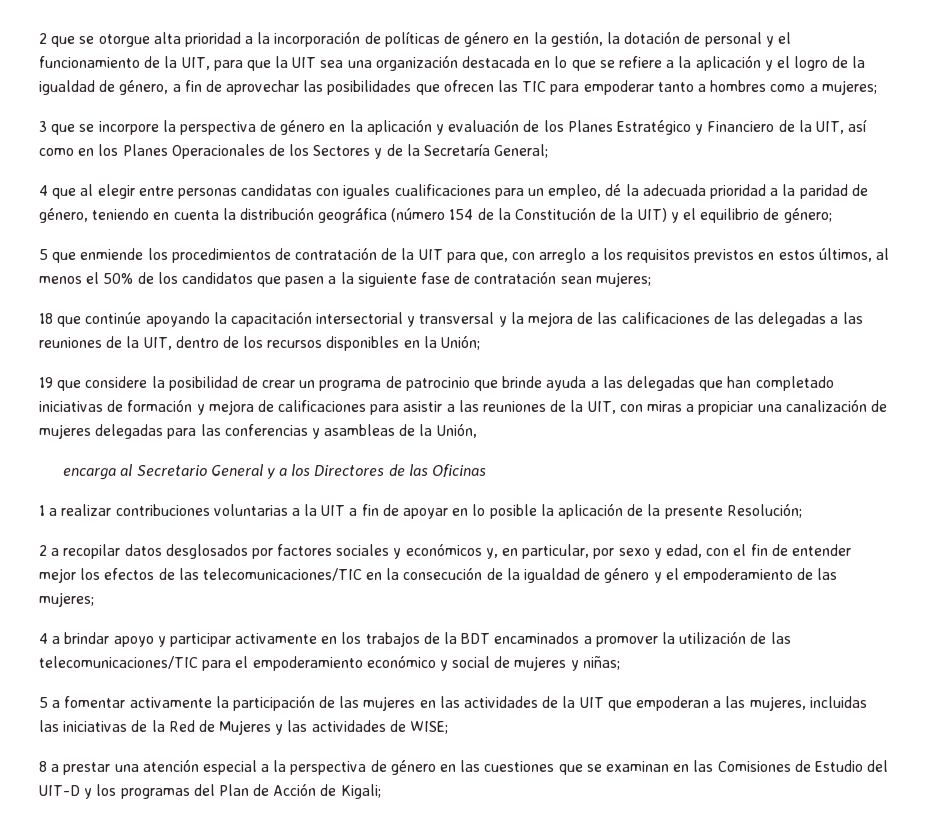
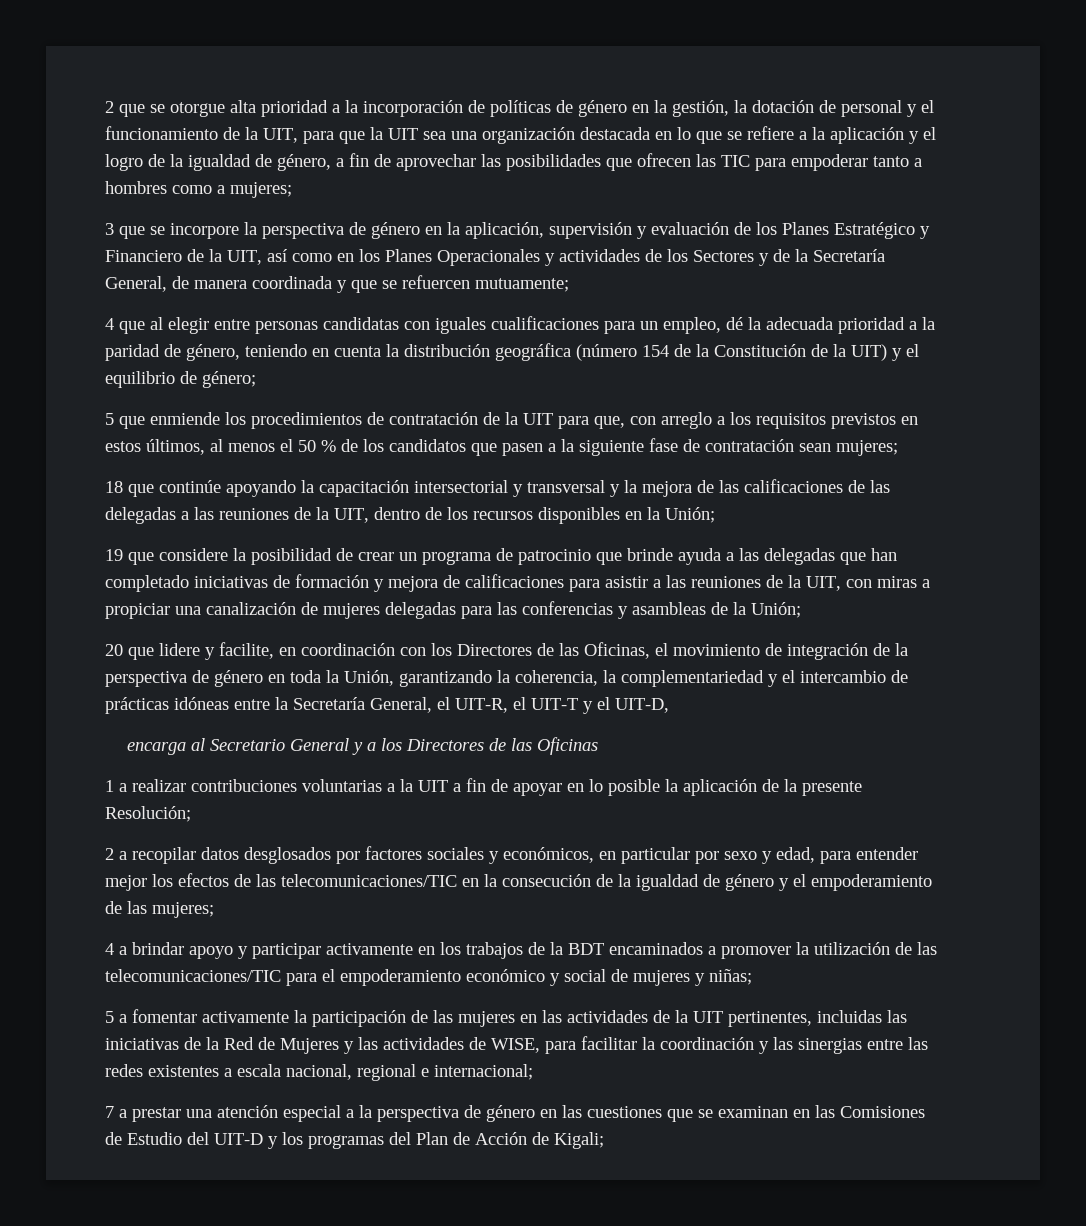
[366,119,432,135] aplicación -> [465,222,632,239] aplicación, supervisión
(265, 151) none -> [545,249,640,266] y actividades
[494,144,549,158] General; -> [105,275,569,293] General, de manera coordinada y que se refuercen mutuamente;
[103,273,134,284] 50% -> [298,440,336,452] 50 %
[436,423,477,438] Unión, -> [751,602,801,618] [105,642,908,660] [105,670,908,687] [105,697,669,714] Unión; // 20 que lidere y facilite, en coordinación con los Directores de las Oficinas, el movimiento de integración de la perspectiva de género en toda la Unión, garantizando la coherencia, la complementariedad y el intercambio de prácticas idóneas entre la Secretaría General, el UIT-R, el UIT-T y el UIT-D,
[405,543,788,559] económicos y, en particular, por sexo y edad, con el fin de -> [503,847,851,864] económicos, en particular por sexo y edad, para
[607,696,806,711] que empoderan a las mujeres, -> [728,1011,812,1027] pertinentes,
[410,721,449,734] [39,761,47,772] WISE; // 8 -> [491,1036,928,1054] [105,1064,533,1081] [105,1106,114,1118] WISE, para facilitar la coordinación y las sinergias entre las redes existentes a escala nacional, regional e internacional; // 7

